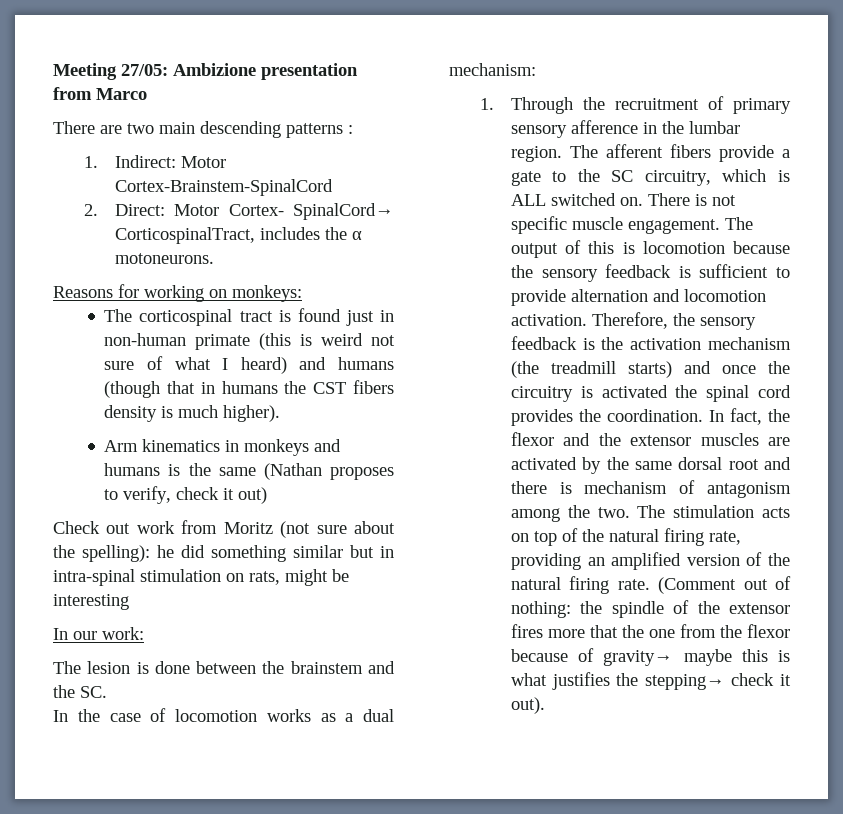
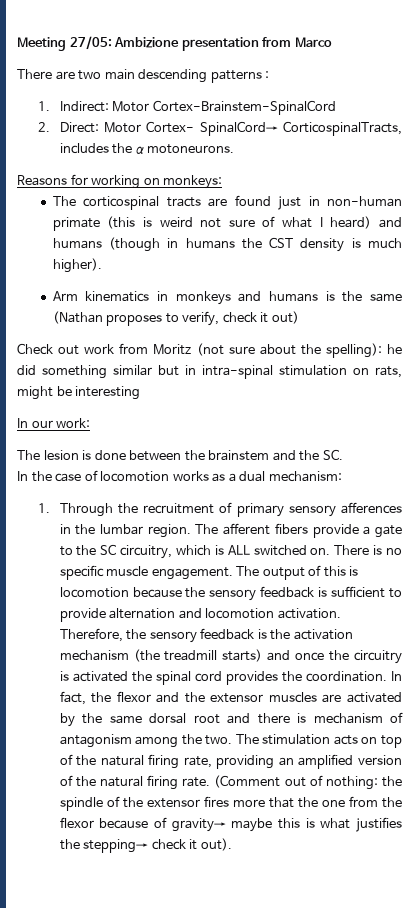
[114,227,255,244] CorticospinalTract, -> [283,121,403,136] CorticospinalTracts,
[239,310,291,322] tract is -> [166,197,228,207] tracts are
[167,381,196,394] that -> (160, 244) none
[353,380,394,394] fibers -> (294, 242) none
[570,120,638,134] afference -> [341,502,402,514] afferences
[711,195,736,206] not -> [386,548,402,555] no

